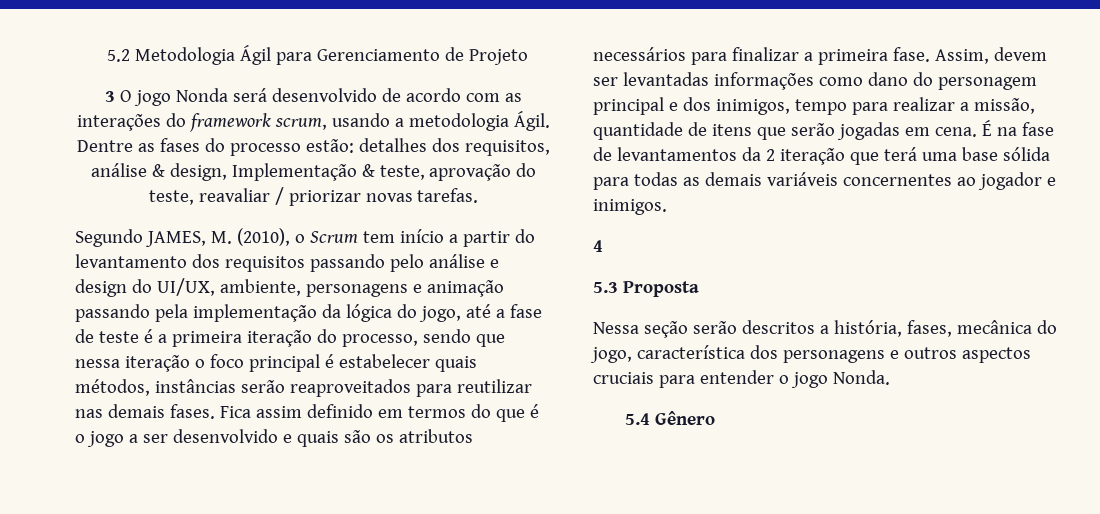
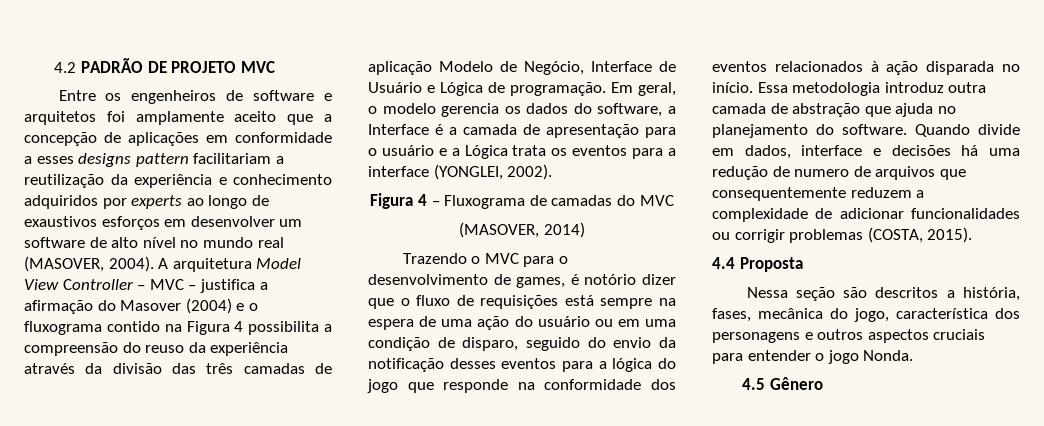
[107,45,529,65] [105,88,522,106] [77,111,550,132] [77,138,550,156] [90,163,537,181] [148,187,479,206] [75,228,535,247] [75,254,499,272] [75,278,504,297] [75,304,542,322] [75,329,505,347] [75,354,477,372] [75,379,532,397] [75,404,539,422] [75,429,473,447] [593,47,1047,65] [593,72,1037,90] [593,97,1035,115] [593,120,1054,140] [593,147,1050,165] [593,172,1056,190] [593,199,667,215] [593,240,603,252] [593,282,618,293] 5.2 Metodologia Ágil para Gerenciamento de Projeto // 3 O jogo Nonda será desenvolvido de acordo com as interações do framework scrum, usando a metodologia Ágil. Dentre as fases do processo estão: detalhes dos requisitos, análise & design, Implementação & teste, aprovação do teste, reavaliar / priorizar novas tarefas. // Segundo JAMES, M. (2010), o Scrum tem início a partir do levantamento dos requisitos passando pelo análise e design do UI/UX, ambiente, personagens e animação passando pela implementação da lógica do jogo, até a fase de teste é a primeira iteração do processo, sendo que nessa iteração o foco principal é estabelecer quais métodos, instâncias serão reaproveitados para reutilizar nas demais fases. Fica assim definido em termos do que é o jogo a ser desenvolvido e quais são os atributos necessários para finalizar a primeira fase. Assim, devem ser levantadas informações como dano do personagem principal e dos inimigos, tempo para realizar a missão, quantidade de itens que serão jogadas em cena. É na fase de levantamentos da 2 iteração que terá uma base sólida para todas as demais variáveis concernentes ao jogador e inimigos. // 4 // 5.3 -> [54,58,275,73] [58,90,332,104] [24,111,332,125] [24,132,332,146] [24,153,284,167] [24,174,332,188] [24,195,269,209] [24,216,303,230] [24,237,284,248] [24,256,302,272] [24,279,268,293] [24,298,258,314] [24,321,332,335] [24,342,289,356] [24,363,332,374] [368,61,676,75] [368,82,676,96] [368,103,676,117] [368,124,676,138] [368,145,676,159] [368,164,553,180] [370,193,674,209] [459,222,585,238] [402,253,568,267] [368,274,676,288] [368,295,676,309] [368,316,676,330] [368,337,676,351] [368,358,676,372] [367,379,676,393] [712,61,1020,75] [712,82,987,96] [712,103,956,117] [712,124,1020,138] [712,145,1020,159] [712,166,966,180] [712,187,925,201] [712,208,1020,222] [712,227,973,243] [712,257,735,269] 4.2 PADRÃO DE PROJETO MVC // Entre os engenheiros de software e arquitetos foi amplamente aceito que a concepção de aplicações em conformidade a esses designs pattern facilitariam a reutilização da experiência e conhecimento adquiridos por experts ao longo de exaustivos esforços em desenvolver um software de alto nível no mundo real (MASOVER, 2004). A arquitetura Model View Controller – MVC – justifica a afirmação do Masover (2004) e o fluxograma contido na Figura 4 possibilita a compreensão do reuso da experiência através da divisão das três camadas de aplicação Modelo de Negócio, Interface de Usuário e Lógica de programação. Em geral, o modelo gerencia os dados do software, a Interface é a camada de apresentação para o usuário e a Lógica trata os eventos para a interface (YONGLEI, 2002). // Figura 4 – Fluxograma de camadas do MVC // (MASOVER, 2014) // Trazendo o MVC para o desenvolvimento de games, é notório dizer que o fluxo de requisições está sempre na espera de uma ação do usuário ou em uma condição de disparo, seguido do envio da notificação desses eventos para a lógica do jogo que responde na conformidade dos eventos relacionados à ação disparada no início. Essa metodologia introduz outra camada de abstração que ajuda no planejamento do software. Quando divide em dados, interface e decisões há uma redução de numero de arquivos que consequentemente reduzem a complexidade de adicionar funcionalidades ou corrigir problemas (COSTA, 2015). // 4.4
[692,321,737,334] serão -> [843,287,868,298] são
[625,413,651,425] 5.4 -> [742,378,766,390] 4.5

